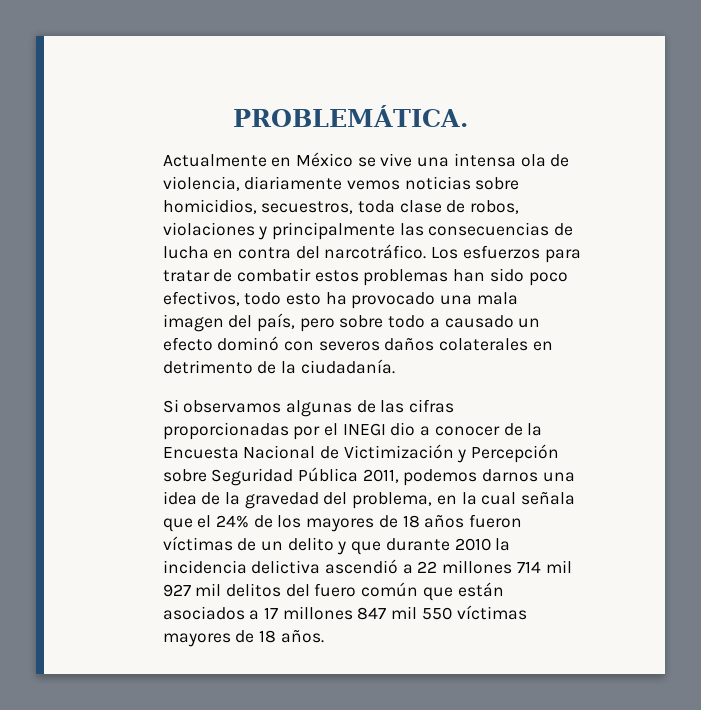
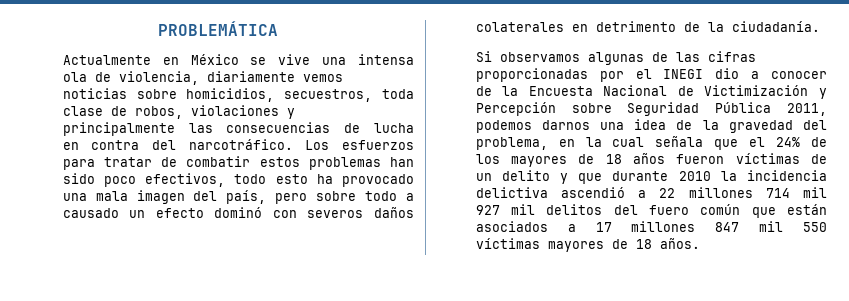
[233,105,469,127] PROBLEMÁTICA. -> [158,21,278,36] PROBLEMÁTICA

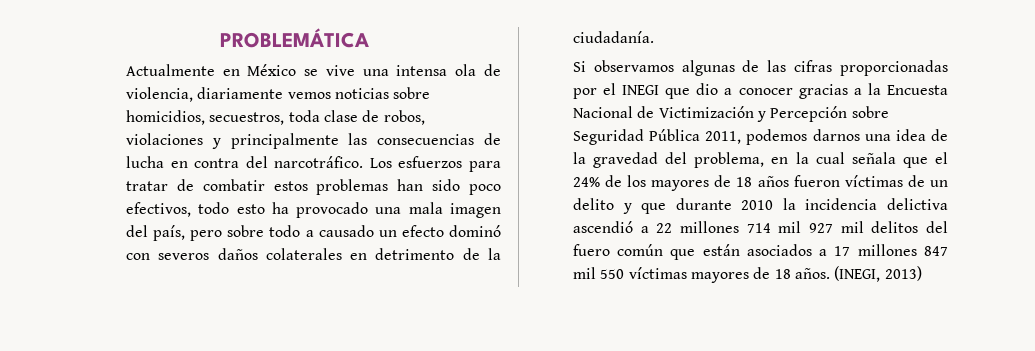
(704, 74) none -> [665,88,691,99] que
[475,86,492,96] de -> [798,84,862,99] gracias a
(700, 243) none -> [834,266,922,282] (INEGI, 2013)

